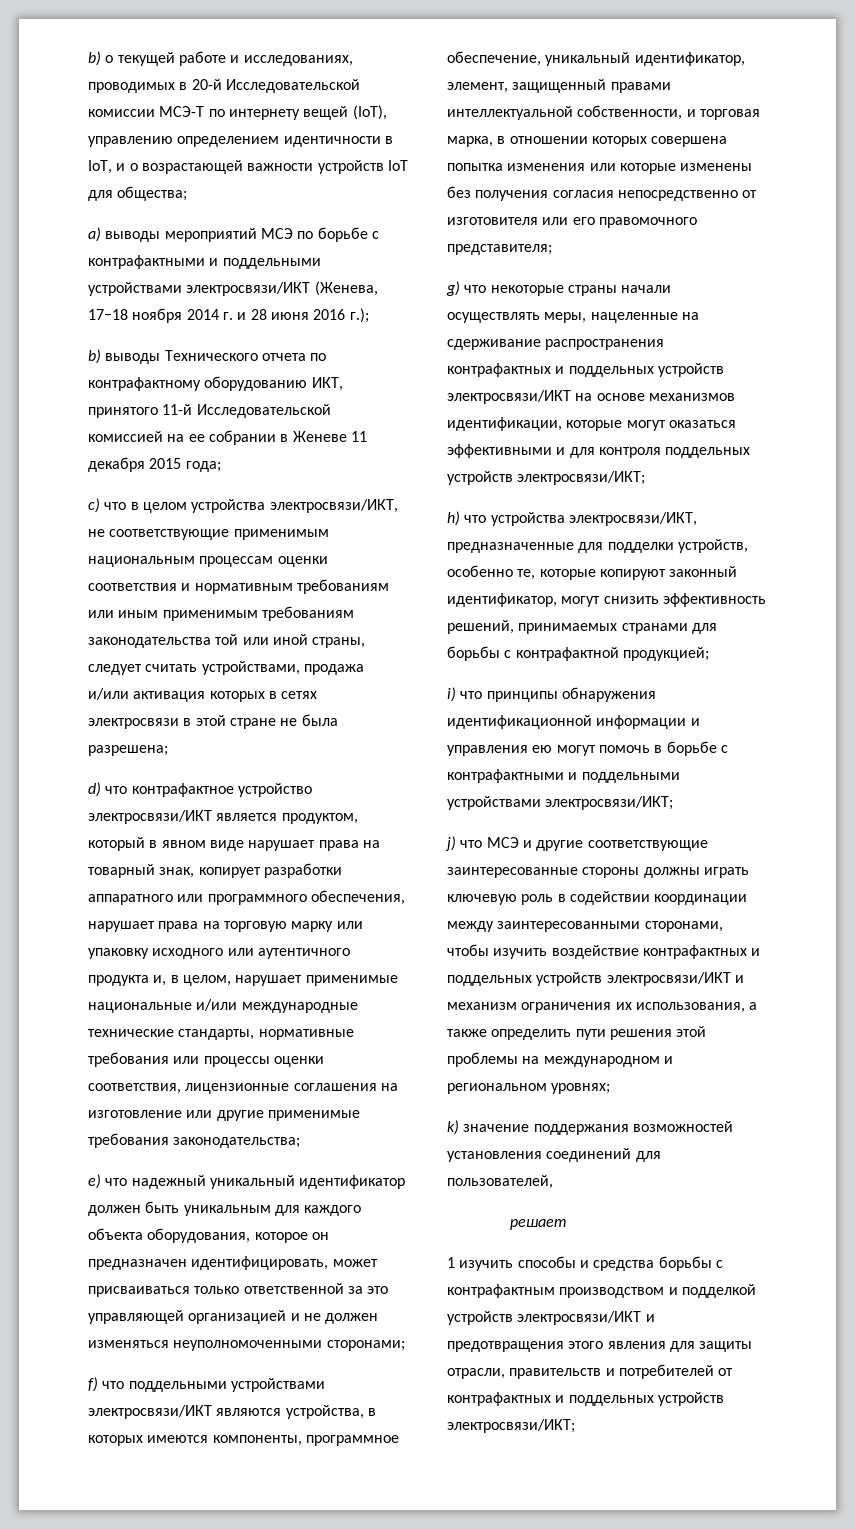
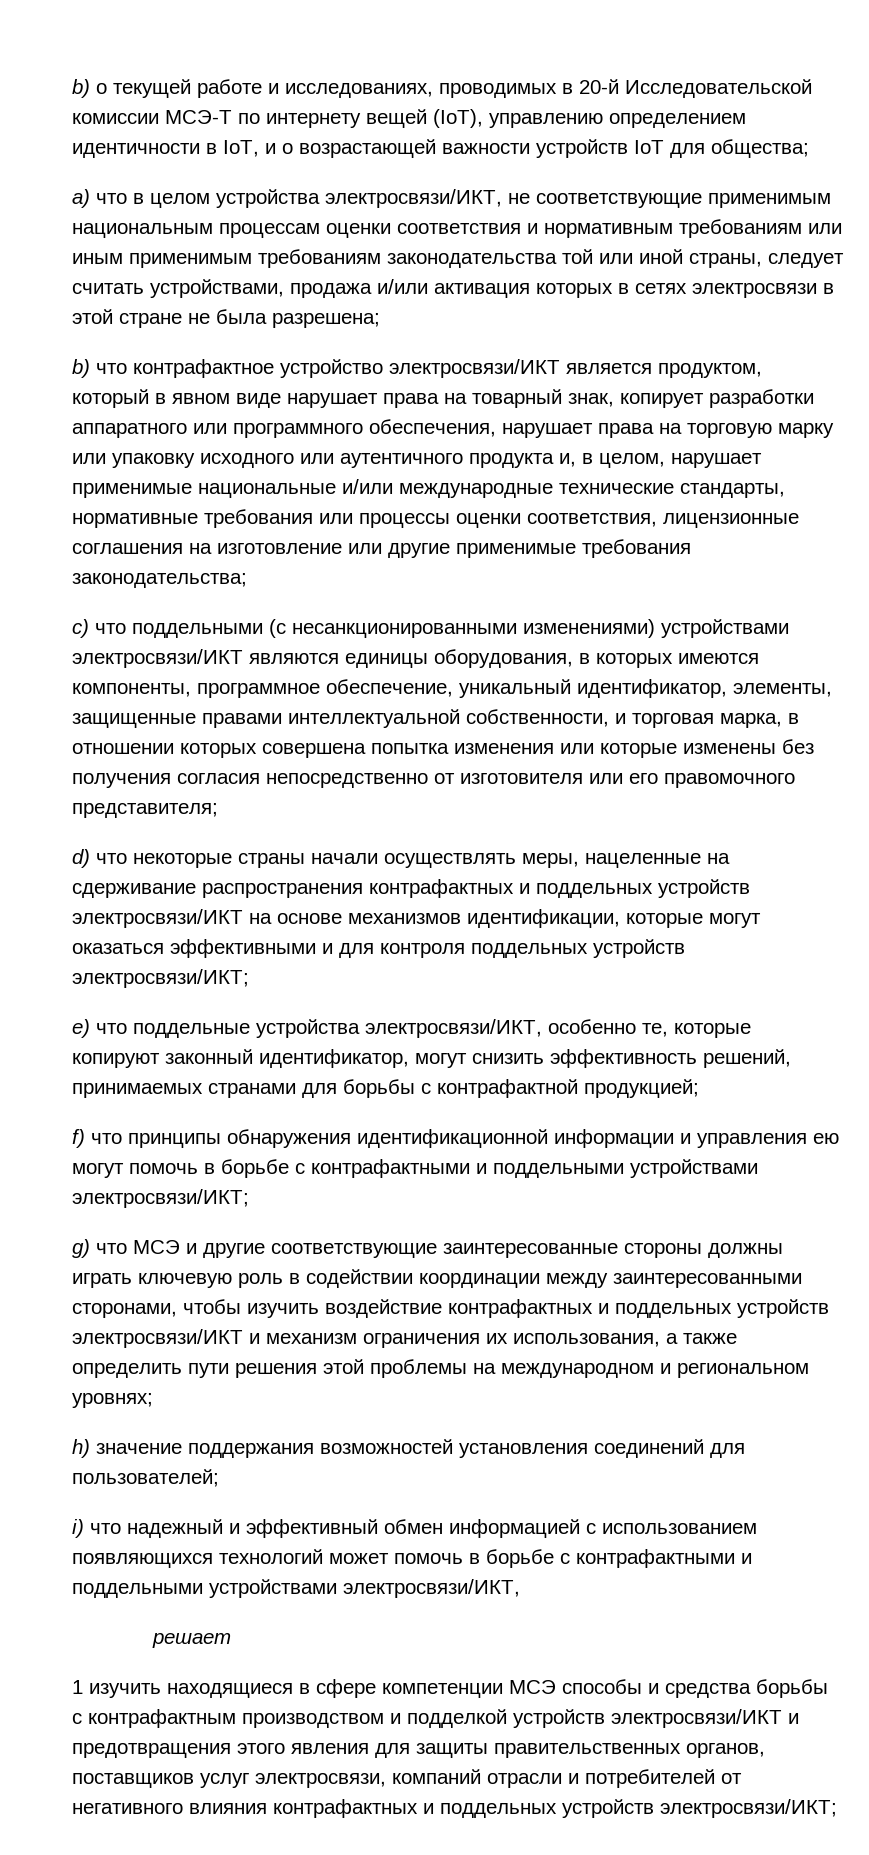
[105,227,379,242] [88,255,321,269] [88,281,378,296] [88,308,369,323] [88,349,327,364] [88,376,343,391] [88,404,331,418] [88,430,367,445] [88,457,221,472] [88,498,100,513] выводы мероприятий МСЭ по борьбе с контрафактными и поддельными устройствами электросвязи/ИКТ (Женева, 17−18 ноября 2014 г. и 28 июня 2016 г.); // b) выводы Технического отчета по контрафактному оборудованию ИКТ, принятого 11-й Исследовательской комиссией на ее собрании в Женеве 11 декабря 2015 года; // c) -> (90, 198) none
[88,782,101,797] d) -> [72,359,90,378] b)
[88,1174,406,1189] [88,1201,362,1216] [88,1228,329,1243] [88,1256,378,1270] [88,1283,389,1297] [88,1310,379,1324] [88,1340,405,1351] [88,1377,227,1392] e) что надежный уникальный идентификатор должен быть уникальным для каждого объекта оборудования, которое он предназначен идентифицировать, может присваиваться только ответственной за это управляющей организацией и не должен изменяться неуполномоченными сторонами; // f) что поддельными -> [72,619,655,638] c) что поддельными (с несанкционированными изменениями)
[285,1405,364,1419] устройства, -> [345,649,573,668] единицы оборудования,
[447,79,607,93] элемент, защищенный -> [733,683,832,697] [72,713,196,728] элементы, защищенные
[446,281,460,296] g) -> [72,849,90,868] d)
[447,511,697,526] [447,539,748,553] h) что устройства электросвязи/ИКТ, предназначенные для подделки устройств, -> [72,1019,542,1038] e) что поддельные устройства электросвязи/ИКТ,
[447,687,456,702] i) -> [72,1129,85,1148] f)
[445,836,456,851] j) -> [72,1239,90,1258] g)
[447,1120,459,1135] k) -> [72,1439,90,1458] h)
[447,1175,553,1189] [510,1219,568,1230] [447,1257,514,1271] пользователей, // решает // 1 изучить -> [72,1469,219,1487] [72,1519,757,1538] [72,1549,752,1568] [72,1579,520,1598] [152,1633,232,1648] [72,1679,556,1698] пользователей; // i) что надежный и эффективный обмен информацией с использованием появляющихся технологий может помочь в борьбе с контрафактными и поддельными устройствами электросвязи/ИКТ, // решает // 1 изучить находящиеся в сфере компетенции МСЭ
[447,1368,602,1379] отрасли, правительств -> [494,1743,765,1758] [72,1769,562,1788] правительственных органов, поставщиков услуг электросвязи, компаний отрасли
(734, 1372) none -> [72,1803,267,1814] негативного влияния

